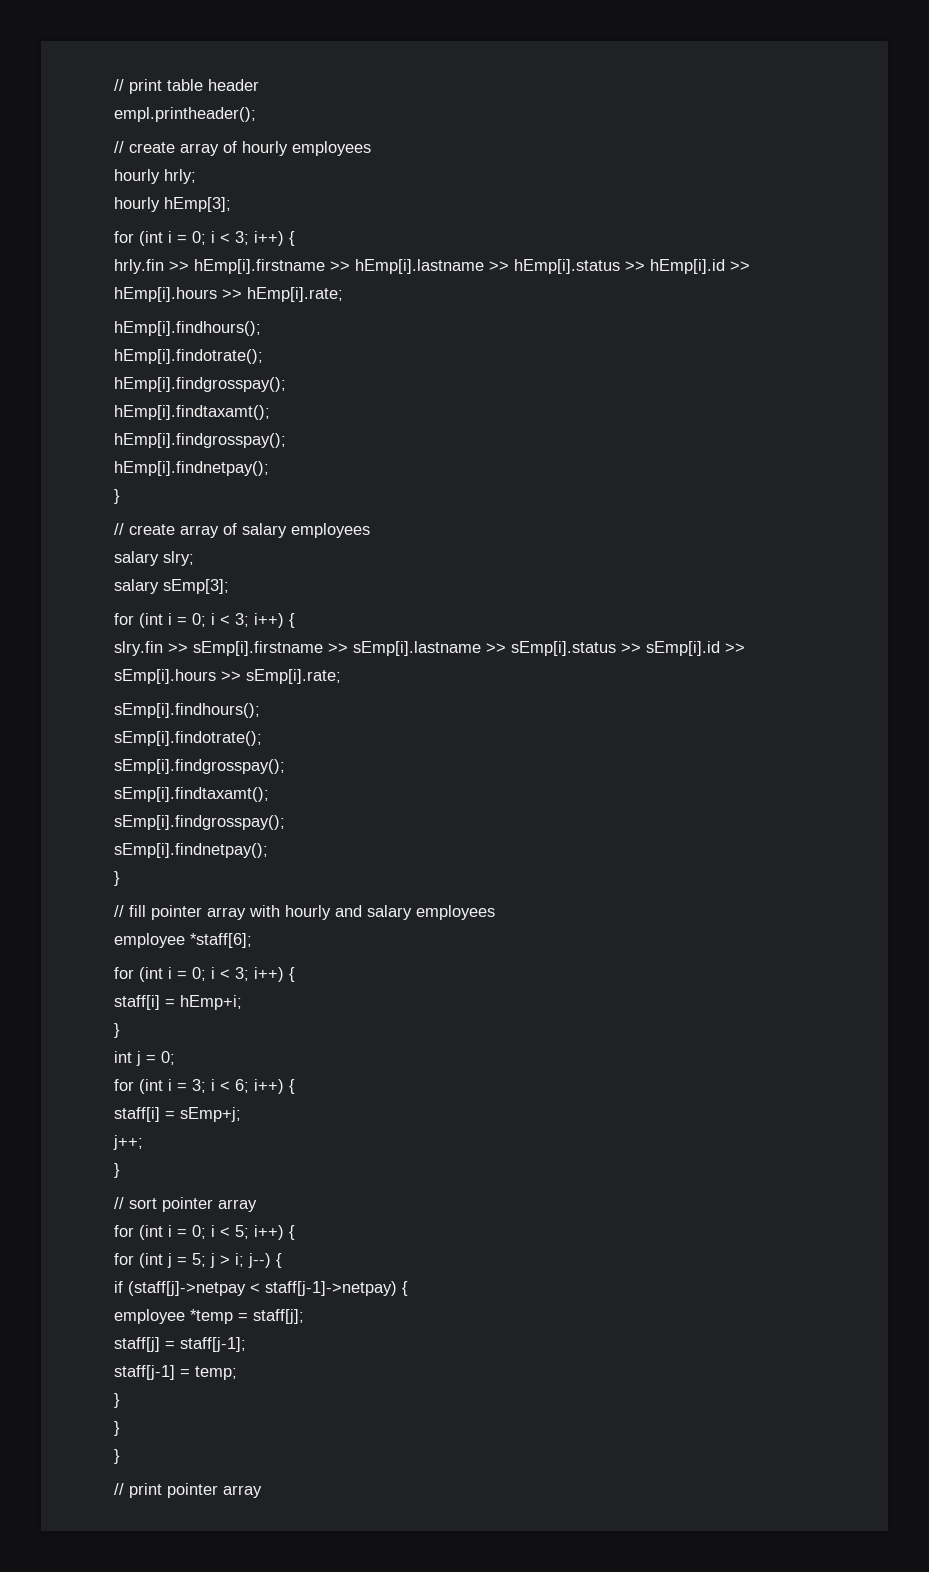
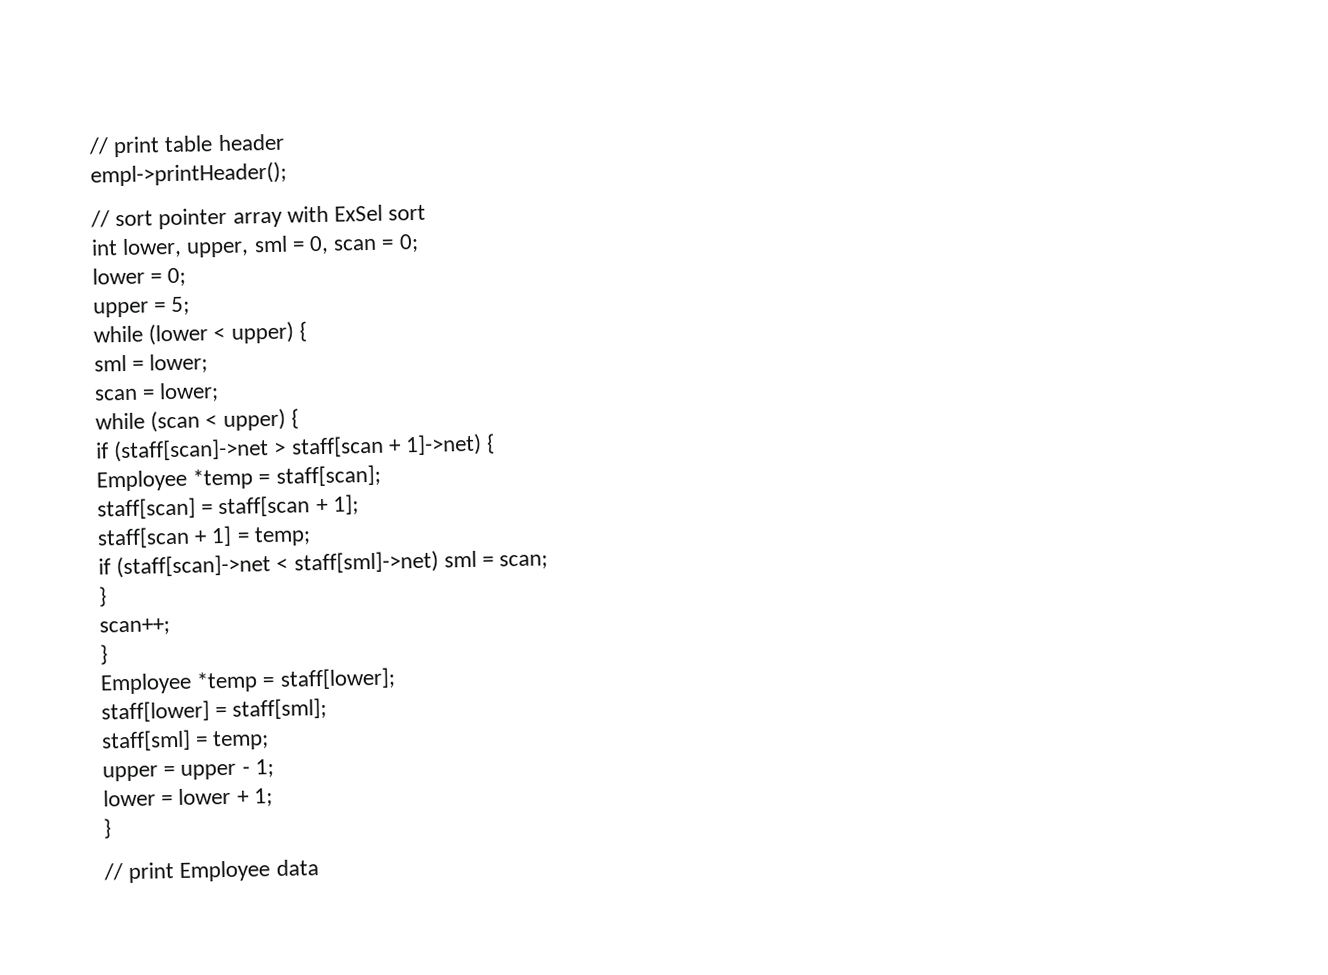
[114,107,256,122] [114,141,371,156] [114,169,196,184] [114,197,231,212] [114,231,295,246] [114,259,750,274] [114,287,343,302] [114,321,261,336] [114,349,263,364] [114,377,286,392] [114,405,270,420] [114,433,286,448] [114,461,269,476] [114,489,120,504] [114,523,370,538] [114,551,194,566] [114,579,229,594] [114,613,295,628] [114,641,745,656] [114,669,341,684] [114,703,260,718] [114,731,262,746] [114,759,285,774] [114,787,269,802] [114,815,285,830] [114,843,268,858] [114,871,120,886] [114,905,495,920] [114,933,252,948] [114,967,295,982] [114,995,242,1010] [114,1023,120,1038] [114,1051,175,1066] [114,1079,295,1094] [114,1107,241,1122] [113,1135,143,1150] [114,1163,120,1178] [114,1197,257,1212] [114,1225,295,1240] [114,1253,282,1268] [114,1281,408,1296] [114,1309,304,1324] [114,1337,246,1352] [114,1365,237,1380] [114,1393,120,1408] [114,1421,120,1436] empl.printheader(); // // create array of hourly employees // hourly hrly; // hourly hEmp[3]; // for (int i = 0; i < 3; i++) { // hrly.fin >> hEmp[i].firstname >> hEmp[i].lastname >> hEmp[i].status >> hEmp[i].id >> hEmp[i].hours >> hEmp[i].rate; // hEmp[i].findhours(); // hEmp[i].findotrate(); // hEmp[i].findgrosspay(); // hEmp[i].findtaxamt(); // hEmp[i].findgrosspay(); // hEmp[i].findnetpay(); // } // // create array of salary employees // salary slry; // salary sEmp[3]; // for (int i = 0; i < 3; i++) { // slry.fin >> sEmp[i].firstname >> sEmp[i].lastname >> sEmp[i].status >> sEmp[i].id >> sEmp[i].hours >> sEmp[i].rate; // sEmp[i].findhours(); // sEmp[i].findotrate(); // sEmp[i].findgrosspay(); // sEmp[i].findtaxamt(); // sEmp[i].findgrosspay(); // sEmp[i].findnetpay(); // } // // fill pointer array with hourly and salary employees // employee *staff[6]; // for (int i = 0; i < 3; i++) { // staff[i] = hEmp+i; // } // int j = 0; // for (int i = 3; i < 6; i++) { // staff[i] = sEmp+j; // j++; // } // // sort pointer array // for (int i = 0; i < 5; i++) { // for (int j = 5; j > i; j--) { // if (staff[j]->netpay < staff[j-1]->netpay) { // employee *temp = staff[j]; // staff[j] = staff[j-1]; // staff[j-1] = temp; // } // } -> [90,161,287,187] [90,204,427,230] [91,233,419,258] [92,267,187,287] [93,296,191,318] [93,321,307,346] [94,353,209,374] [94,382,220,403] [95,408,299,433] [95,433,496,463] [96,464,381,492] [97,494,359,520] [97,525,311,549] [98,550,549,579] [98,586,107,607] [99,618,170,636] [100,644,108,665] [100,667,396,695] [101,697,328,723] [101,729,270,752] [102,759,274,782] [103,787,273,807] empl->printHeader(); // // sort pointer array with ExSel sort // int lower, upper, sml = 0, scan = 0; // lower = 0; // upper = 5; // while (lower < upper) { // sml = lower; // scan = lower; // while (scan < upper) { // if (staff[scan]->net > staff[scan + 1]->net) { // Employee *temp = staff[scan]; // staff[scan] = staff[scan + 1]; // staff[scan + 1] = temp; // if (staff[scan]->net < staff[sml]->net) sml = scan; // } // scan++; // } // Employee *temp = staff[lower]; // staff[lower] = staff[sml]; // staff[sml] = temp; // upper = upper - 1; // lower = lower + 1;
[167,1483,262,1498] pointer array -> [179,859,319,882] Employee data

